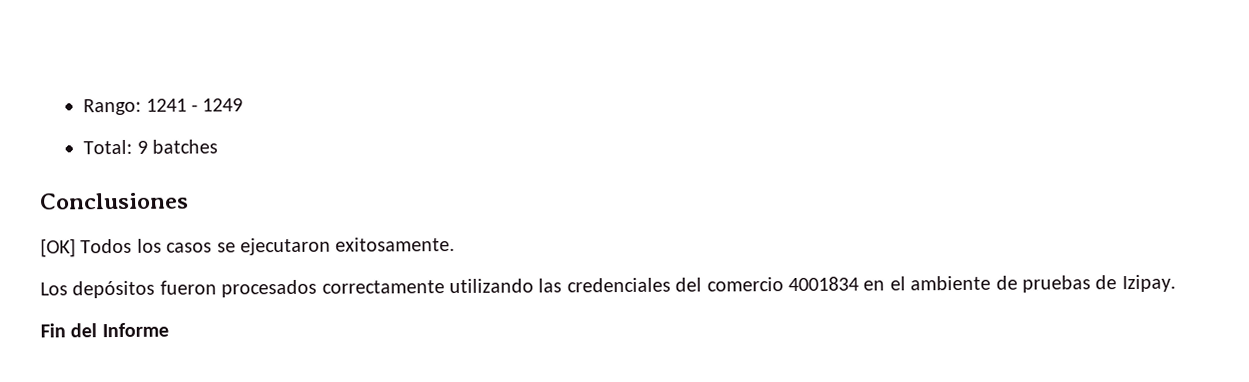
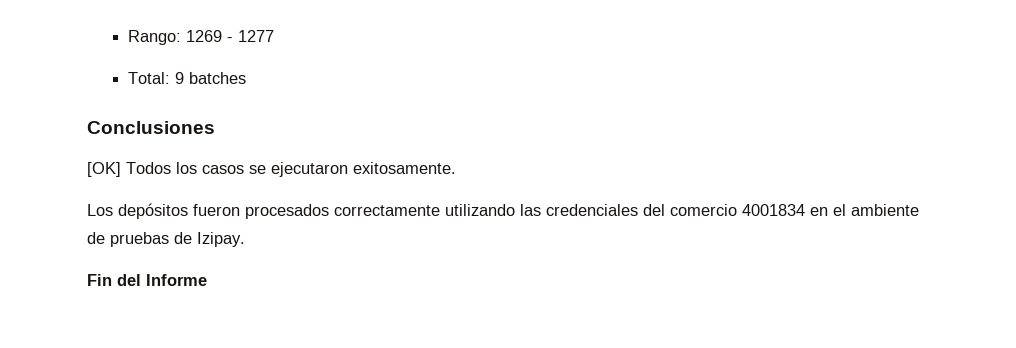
[145,98,244,112] 1241 - 1249 -> [186,30,275,42] 1269 - 1277

